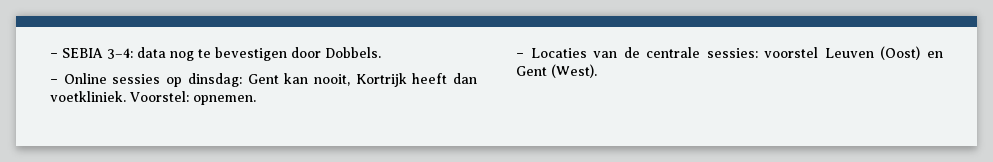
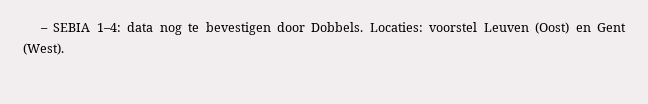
[107,48,133,59] 3–4: -> [96,23,121,32] 1–4:
[50,73,477,87] [50,91,256,105] [516,47,758,58] // – Online sessies op dinsdag: Gent kan nooit, Kortrijk heeft dan voetkliniek. Voorstel: opnemen. // – Locaties van de centrale sessies: -> [369,22,423,32] Locaties:

